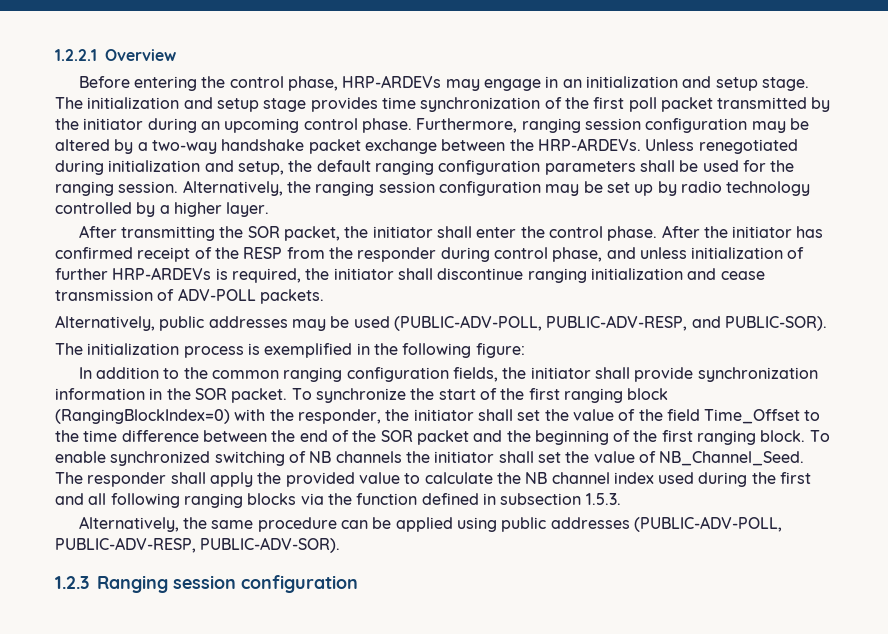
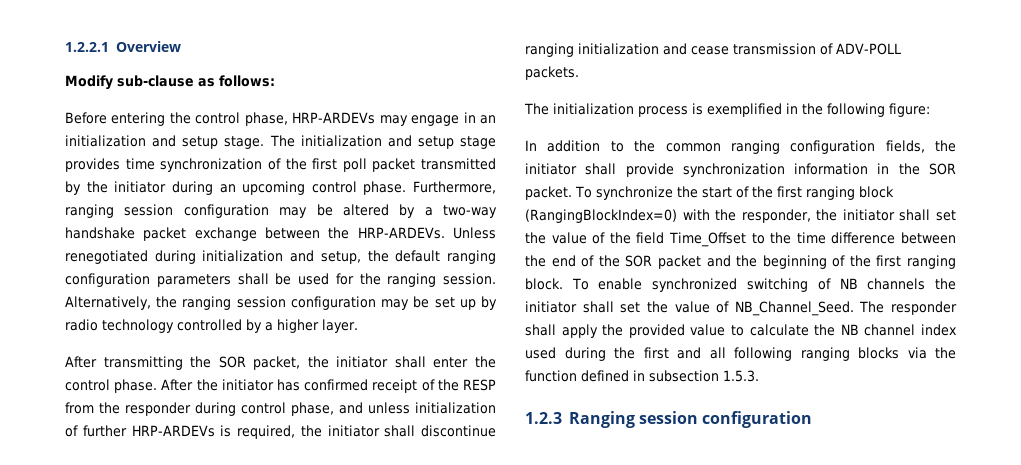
(176, 55) none -> [65,75,275,90] // Modify sub-clause as follows:
[55,315,827,331] // Alternatively, public addresses may be used (PUBLIC-ADV-POLL, PUBLIC-ADV-RESP, and PUBLIC-SOR). -> (579, 73) none
[78,516,782,532] [55,537,341,553] // Alternatively, the same procedure can be applied using public addresses (PUBLIC-ADV-POLL, PUBLIC-ADV-RESP, PUBLIC-ADV-SOR). -> (759, 376) none

